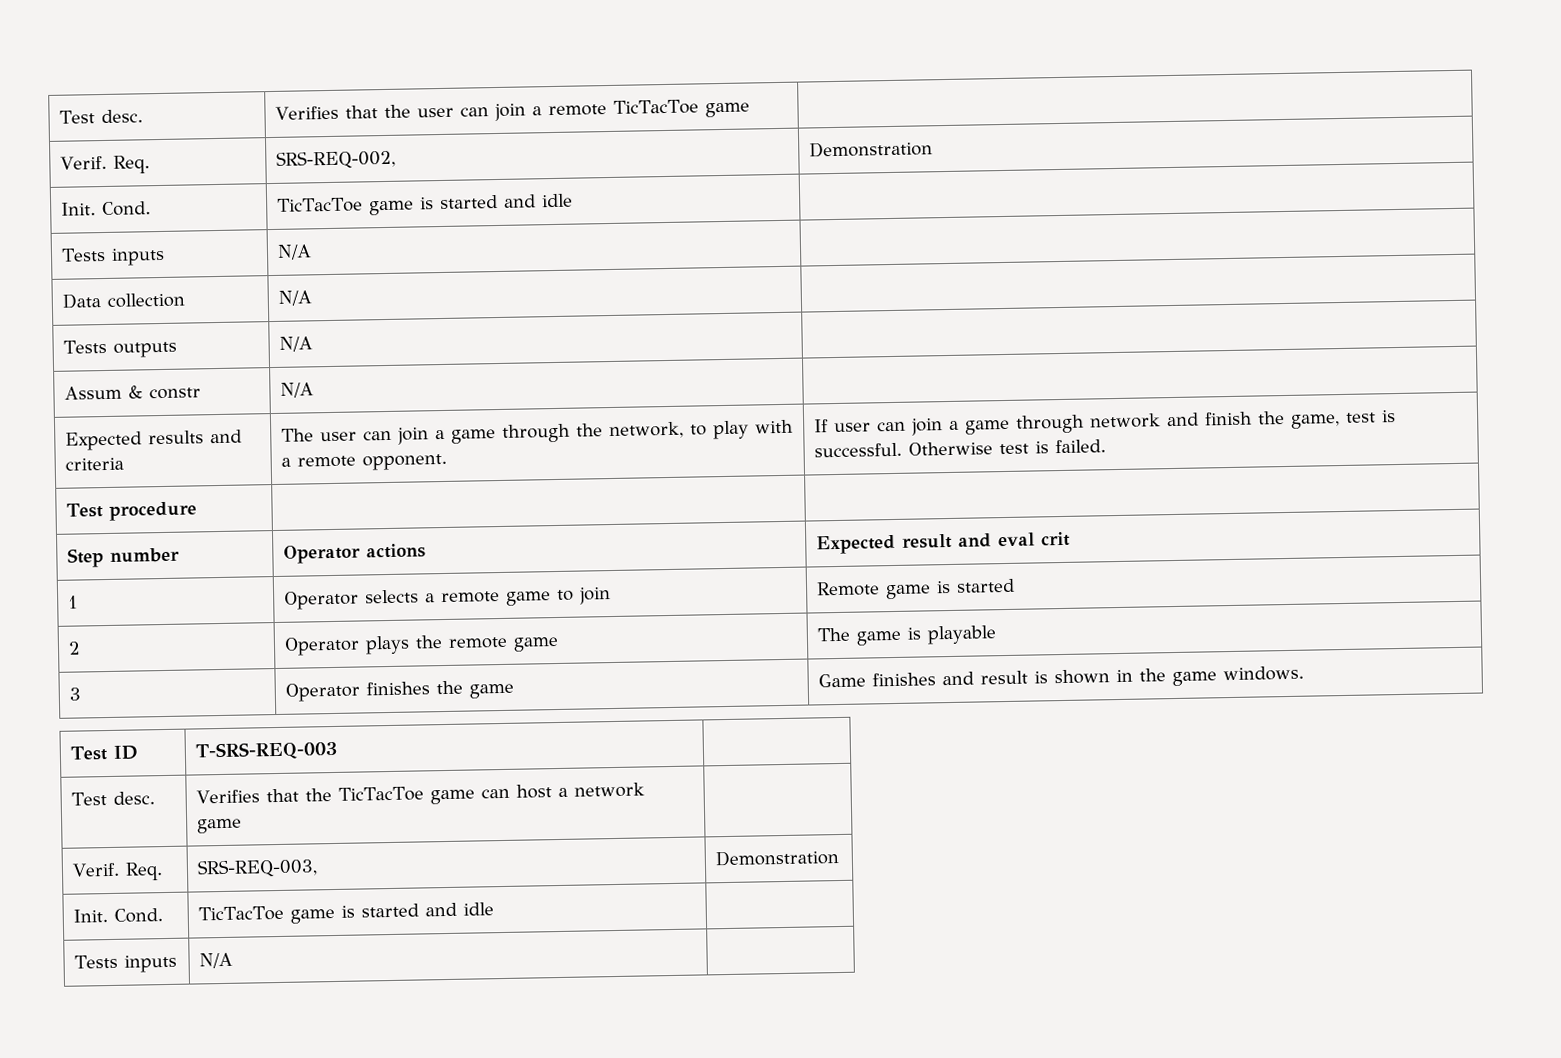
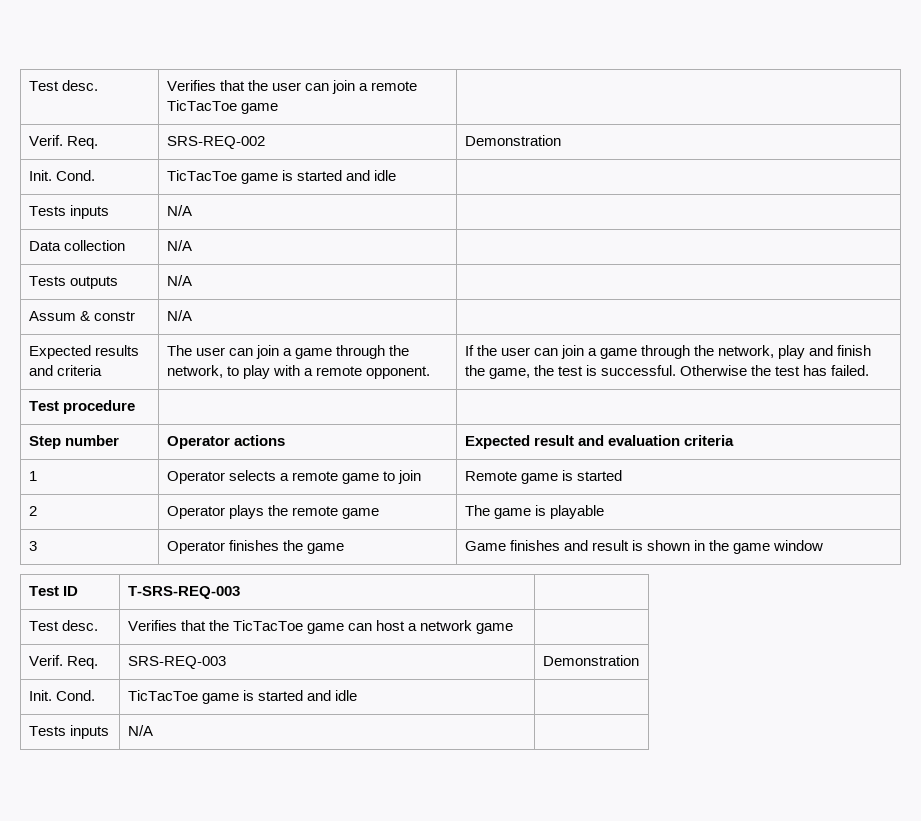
[276,149,397,170] SRS-REQ-002, -> [166,136,265,149] SRS-REQ-002
[834,413,1162,436] user can join a game through network -> [476,345,806,359] the user can join a game through the network, play
(1341, 421) none -> [533,365,554,376] the
[999,441,1050,455] test is -> [751,365,828,376] the test has
[998,531,1071,547] eval crit -> [607,435,734,446] evaluation criteria
[1223,665,1305,682] windows. -> [773,540,824,551] window
[197,858,319,879] SRS-REQ-003, -> [127,656,226,669] SRS-REQ-003

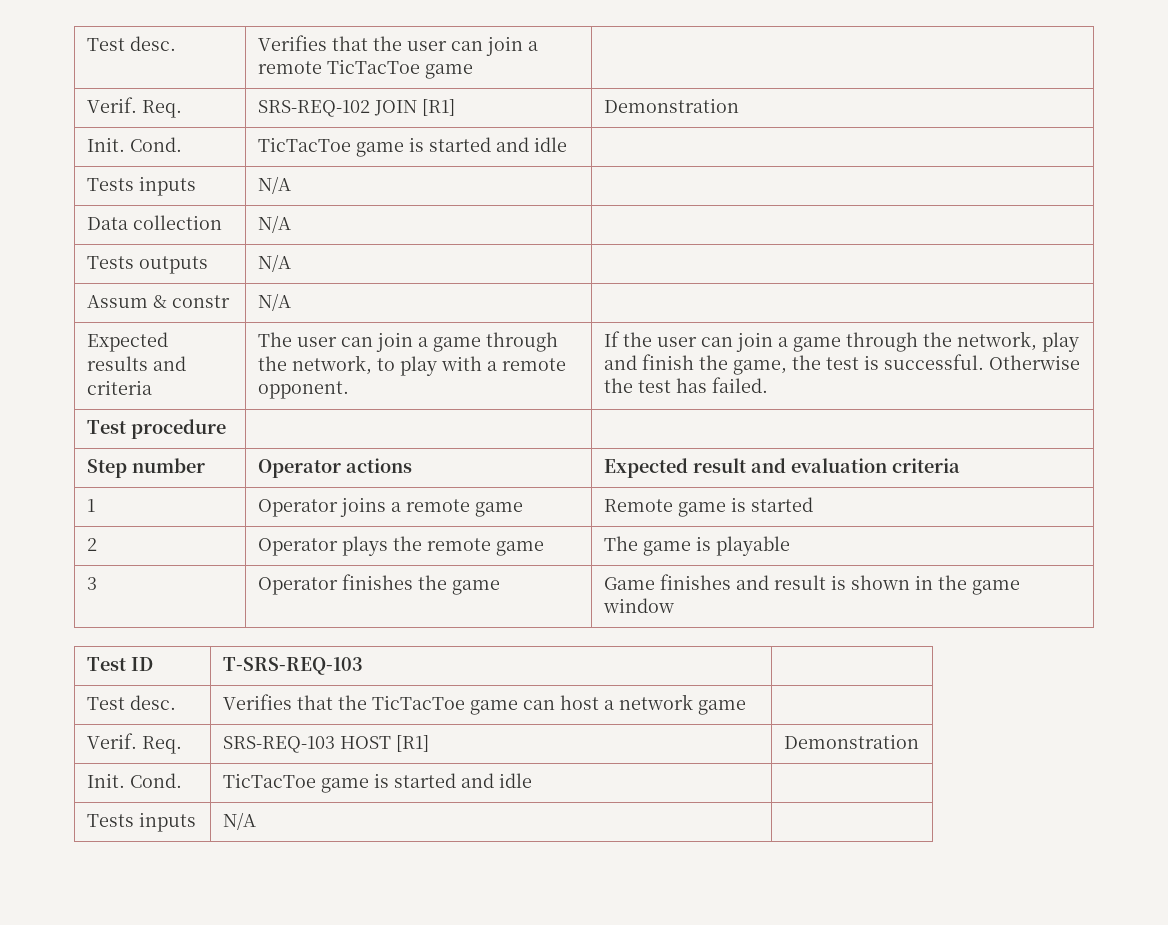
[166,136,265,149] SRS-REQ-002 -> [257,99,455,117] SRS-REQ-102 JOIN [R1]
[228,470,276,481] selects -> [339,497,386,517] joins
[382,470,421,484] to join -> (523, 509) none
[127,586,240,599] T-SRS-REQ-003 -> [222,657,363,675] T-SRS-REQ-103
[127,656,226,669] SRS-REQ-003 -> [222,735,429,753] SRS-REQ-103 HOST [R1]

